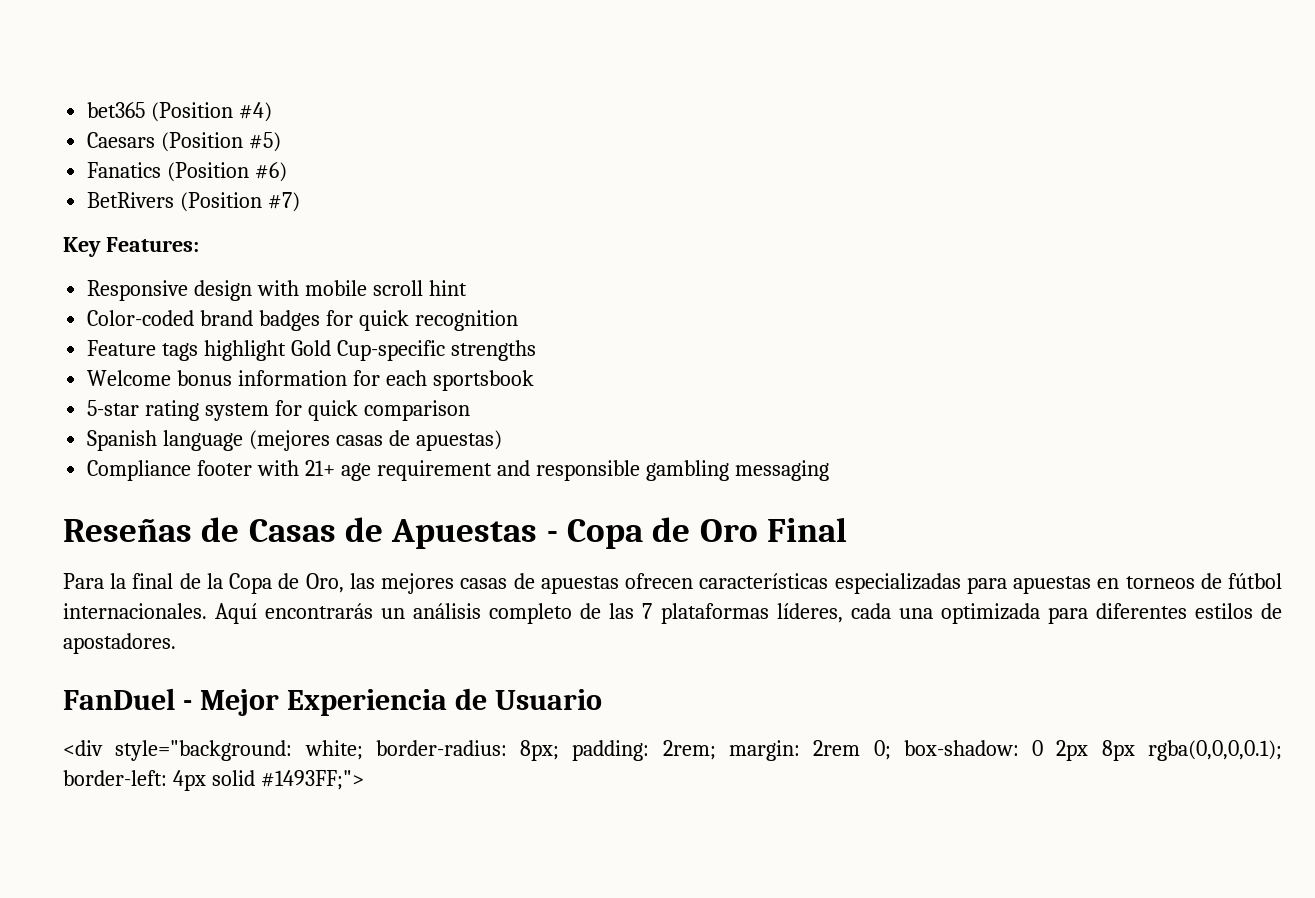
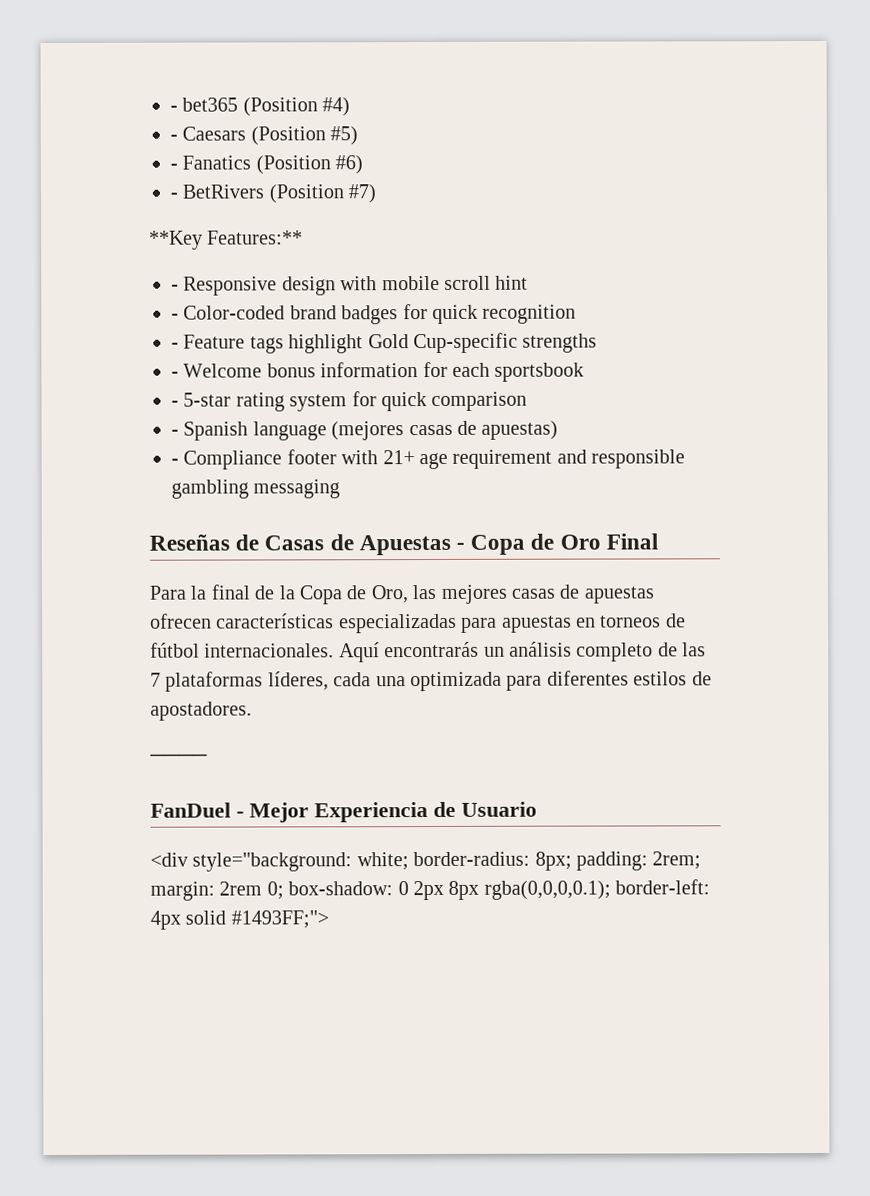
(87, 110) none -> [170,105,178,112] -
(273, 112) none -> [170,134,178,141] -
(282, 142) none -> [170,163,178,170] -
(288, 172) none -> [170,192,178,199] -
[63,237,199,257] Key Features: // -> [149,230,304,250] [171,284,179,291] **Key Features:** // -
(467, 288) none -> [171,313,179,320] -
(518, 320) none -> [171,342,179,349] -
(536, 350) none -> [171,371,179,378] -
(534, 380) none -> [171,400,179,407] -
(470, 410) none -> [171,429,179,436] -
(502, 440) none -> [171,458,179,465] -
(176, 643) none -> [149,753,208,762] // ────

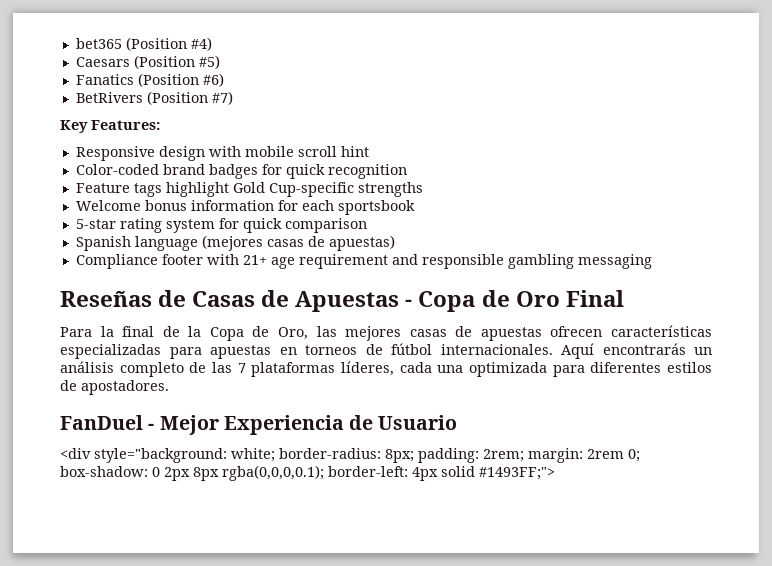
[170,105,178,112] - -> (75, 43) none
[170,134,178,141] - -> (212, 44) none
[170,163,178,170] - -> (220, 62) none
[170,192,178,199] - -> (224, 80) none
[149,230,304,250] [171,284,179,291] **Key Features:** // - -> [60,120,160,133] Key Features: //
[171,313,179,320] - -> (369, 151) none
[171,342,179,349] - -> (407, 171) none
[171,371,179,378] - -> (423, 189) none
[171,400,179,407] - -> (415, 207) none
[171,429,179,436] - -> (367, 225) none
[171,458,179,465] - -> (395, 243) none
[149,753,208,762] // ──── -> (169, 387) none

